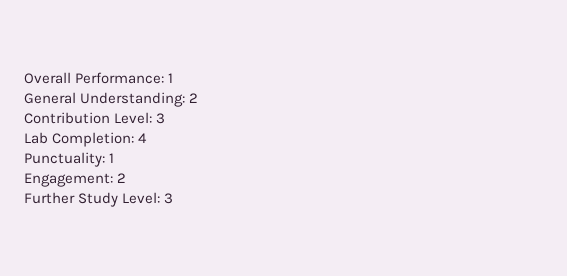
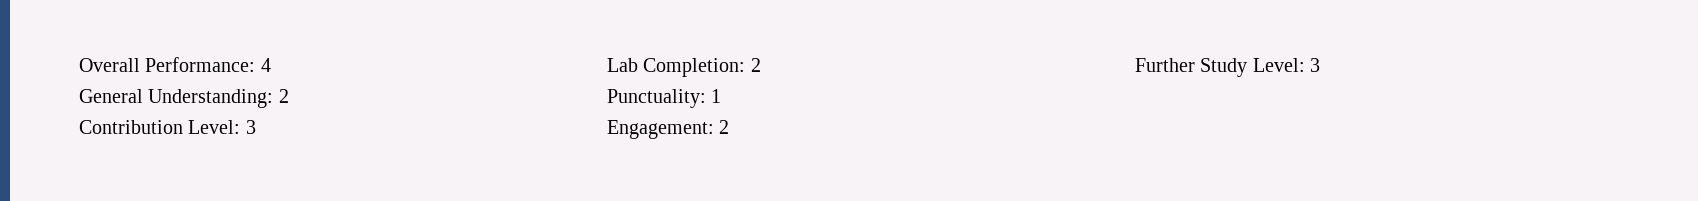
[168,73,174,83] 1 -> [260,58,271,72] 4
[138,133,148,143] 4 -> [750,58,761,72] 2

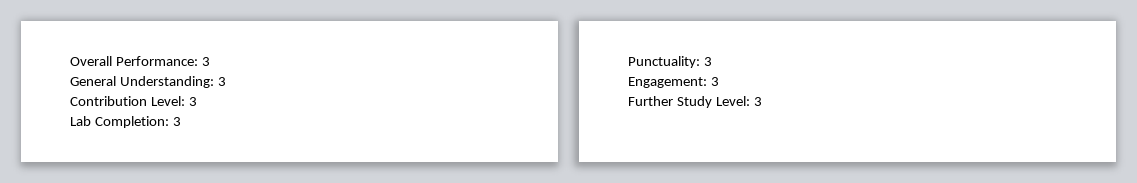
[260,58,271,72] 4 -> [201,57,210,66] 3
[278,89,289,103] 2 -> [217,77,226,86] 3
[750,58,761,72] 2 -> [172,117,181,126] 3
[711,89,722,103] 1 -> [703,57,712,66] 3
[719,120,730,134] 2 -> [710,77,719,86] 3

